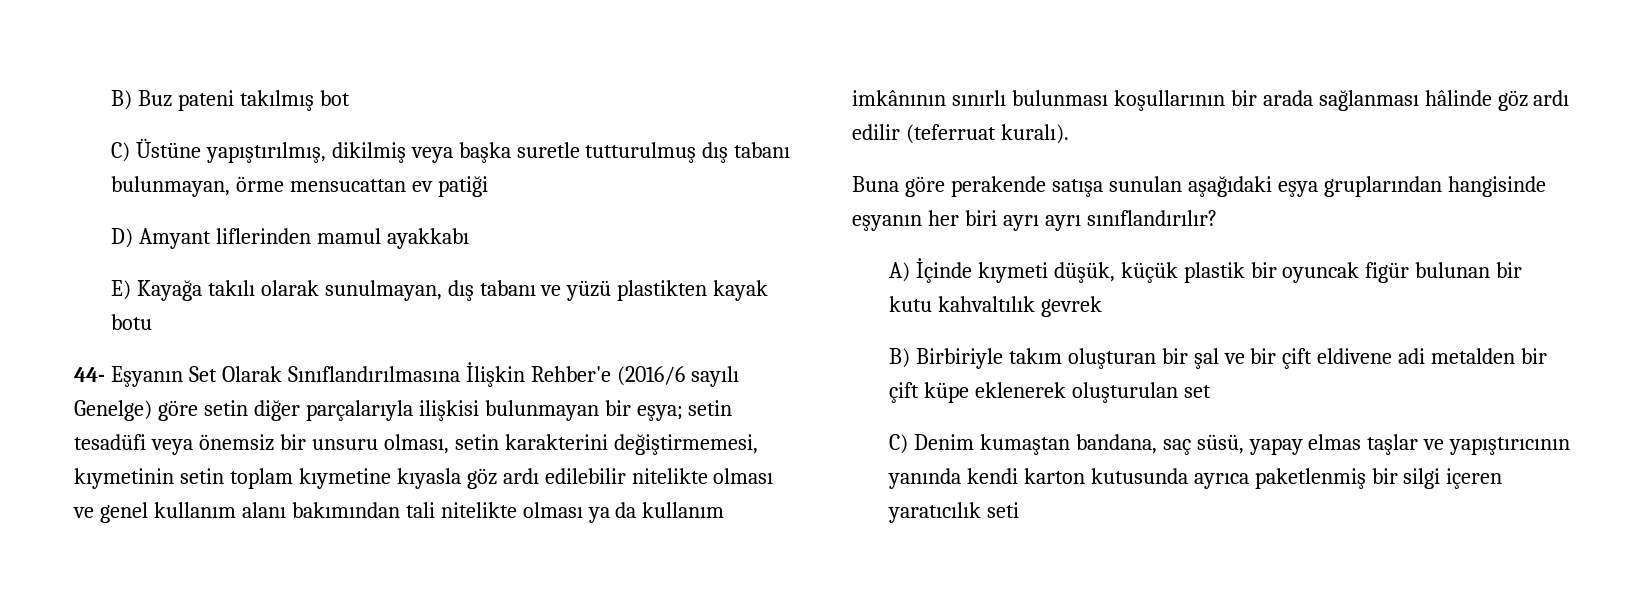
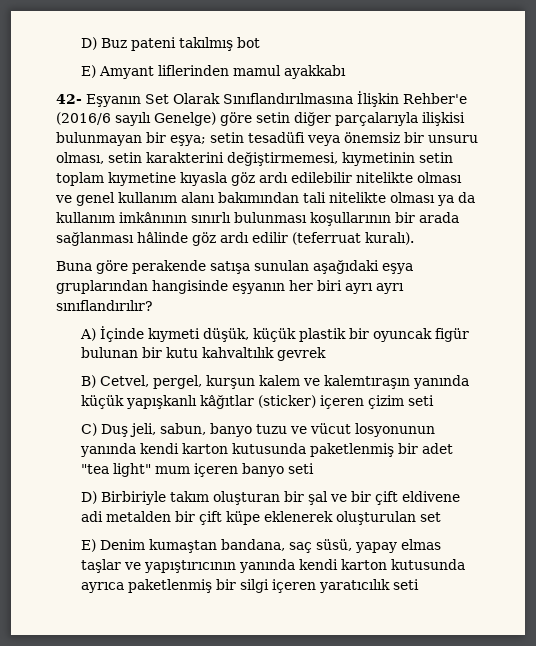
[110,90,132,110] B) -> [81,37,98,50] D)
[110,138,791,163] [110,176,488,197] [110,228,469,249] [110,280,769,301] [110,314,152,330] [74,367,105,382] C) Üstüne yapıştırılmış, dikilmiş veya başka suretle tutturulmuş dış tabanı bulunmayan, örme mensucattan ev patiği // D) Amyant liflerinden mamul ayakkabı // E) Kayağa takılı olarak sunulmayan, dış tabanı ve yüzü plastikten kayak botu // 44- -> [81,65,347,79] [56,94,82,104] E) Amyant liflerinden mamul ayakkabı // 42-
(910, 358) none -> [100,375,470,389] [81,395,435,409] [81,423,436,437] [80,443,454,457] [81,463,315,477] [81,491,98,504] Cetvel, pergel, kurşun kalem ve kalemtıraşın yanında küçük yapışkanlı kâğıtlar (sticker) içeren çizim seti // C) Duş jeli, sabun, banyo tuzu ve vücut losyonunun yanında kendi karton kutusunda paketlenmiş bir adet "tea light" mum içeren banyo seti // D)
[888,434,908,454] C) -> [81,539,97,552] E)

